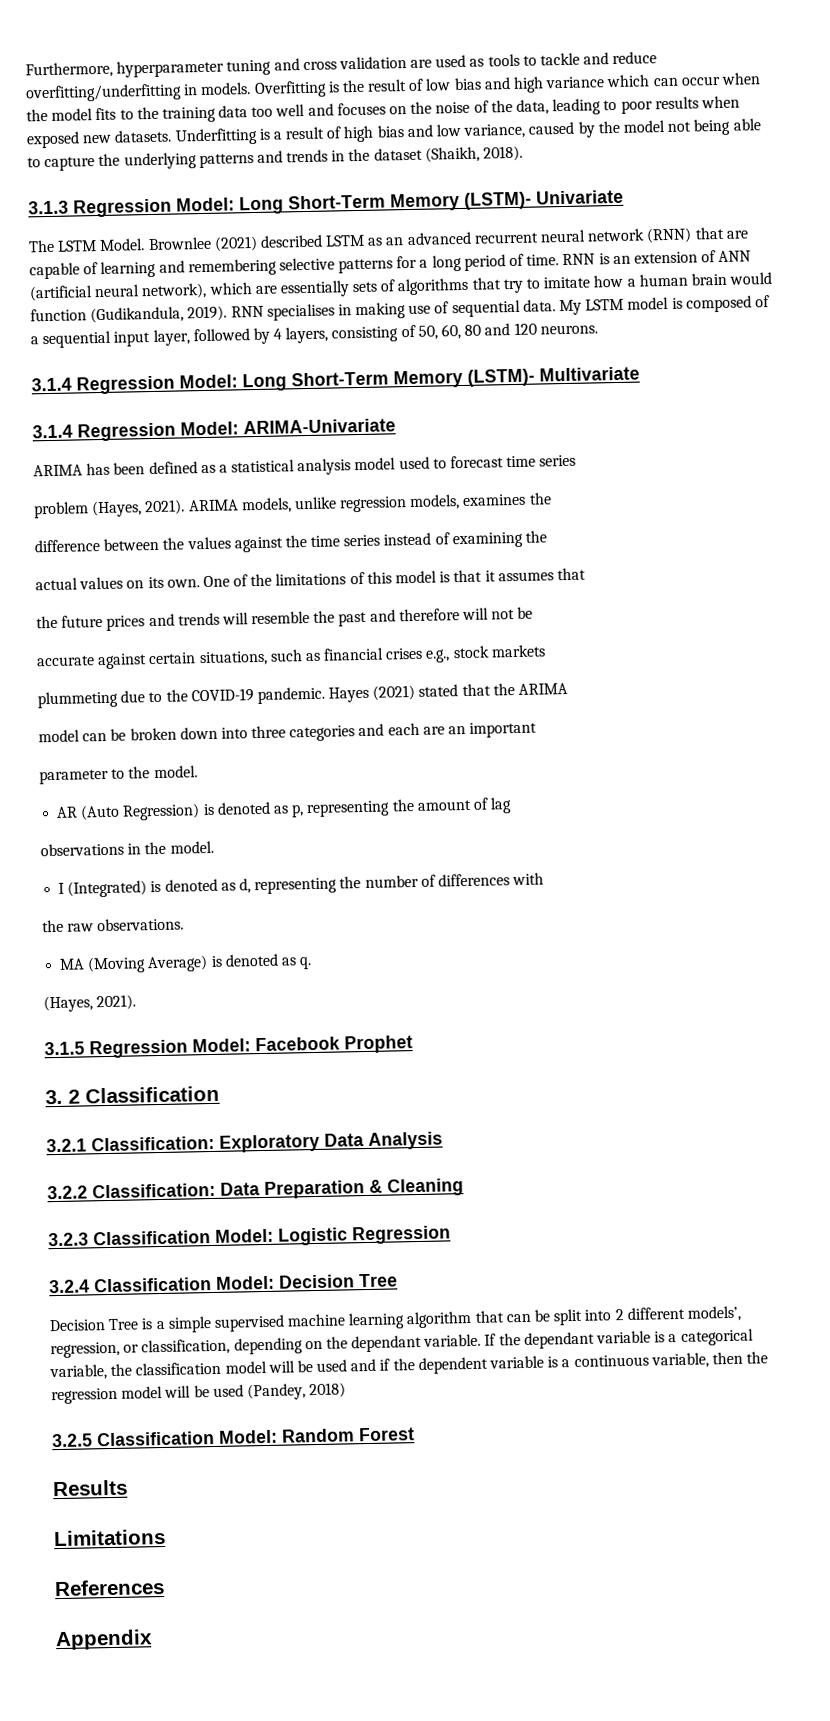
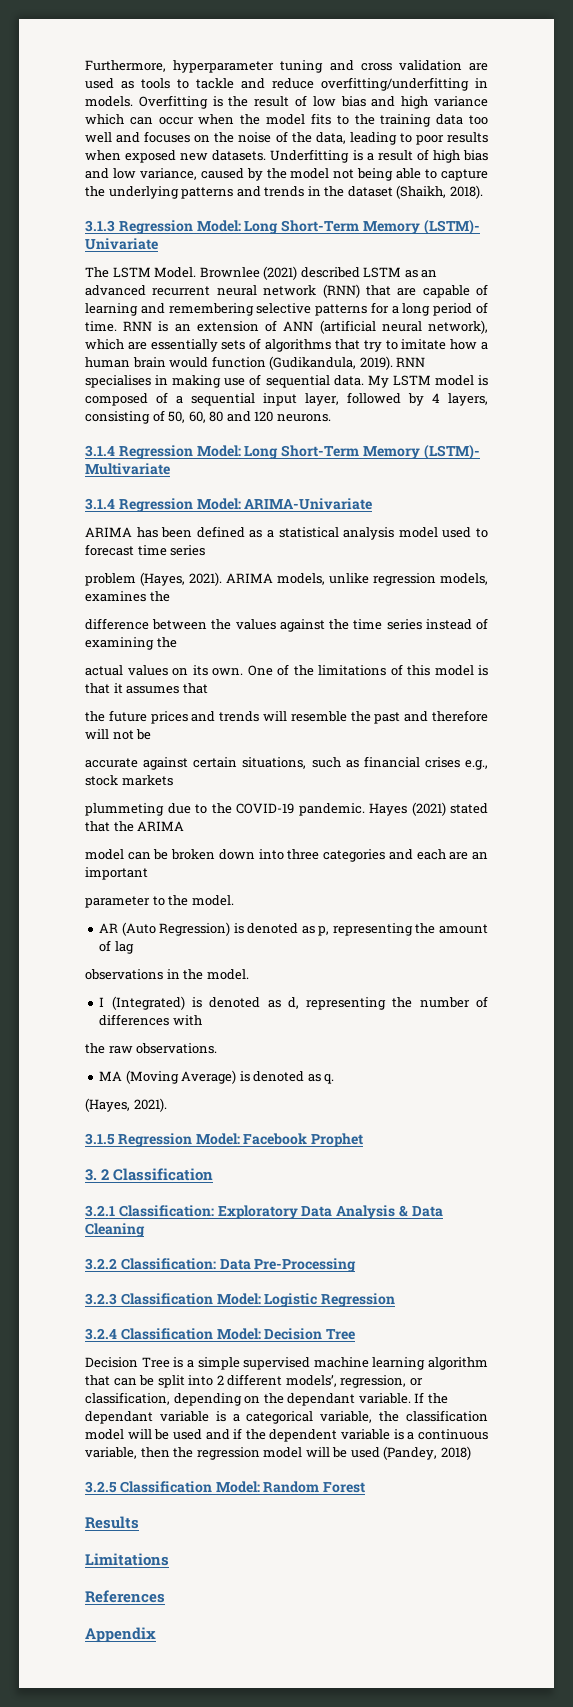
(443, 1140) none -> [398,1205,443,1217] [85,1223,145,1237] & Data Cleaning
[264,1178,464,1199] Preparation & Cleaning -> [254,1258,357,1272] Pre-Processing

